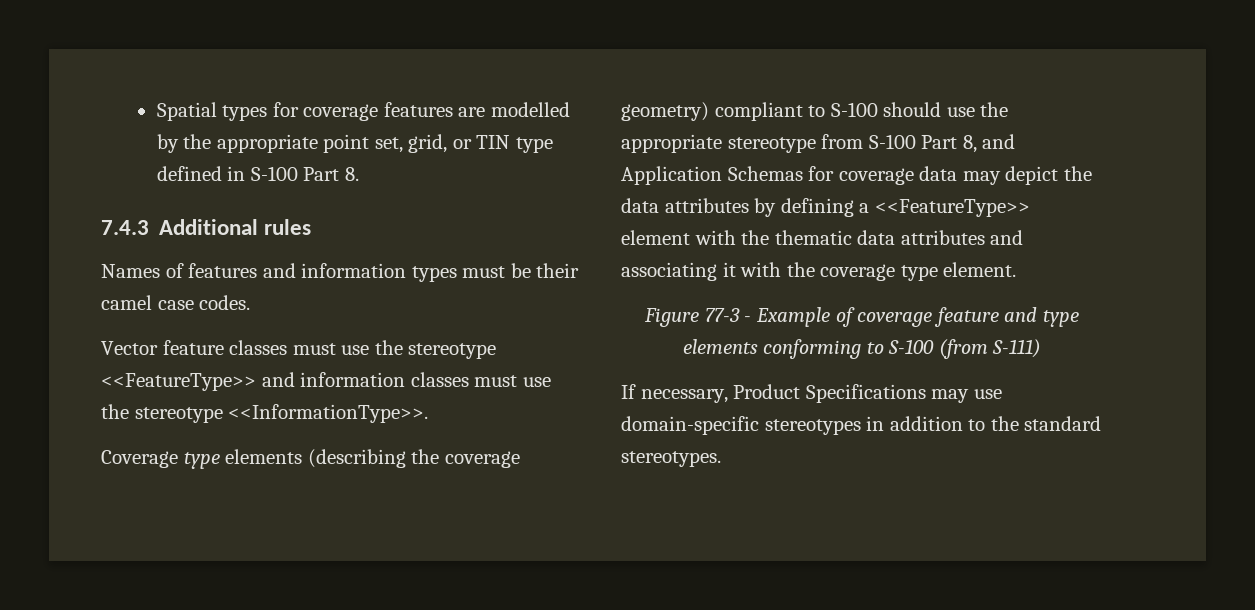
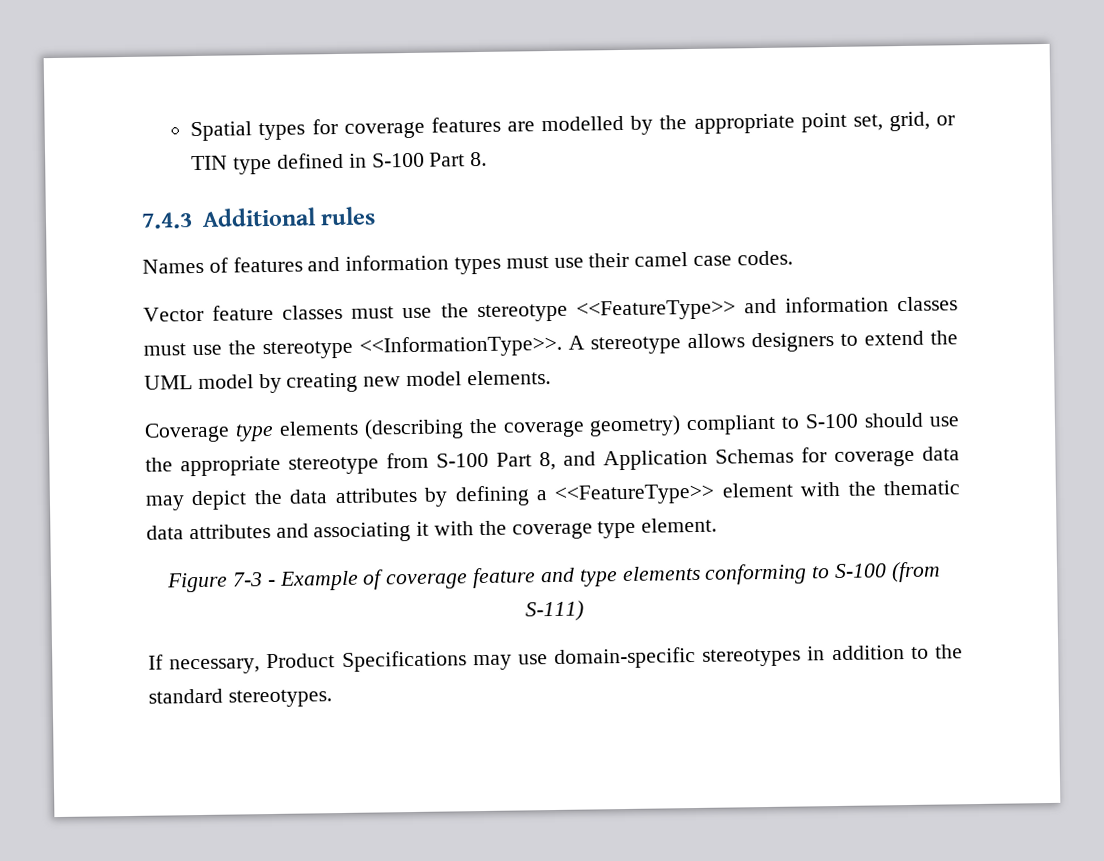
[510,263,531,278] be -> [553,257,584,268] use
(429, 413) none -> [567,330,958,355] [144,370,551,394] A stereotype allows designers to extend the UML model by creating new model elements.
[704,308,740,322] 77-3 -> [232,572,264,587] 7-3

